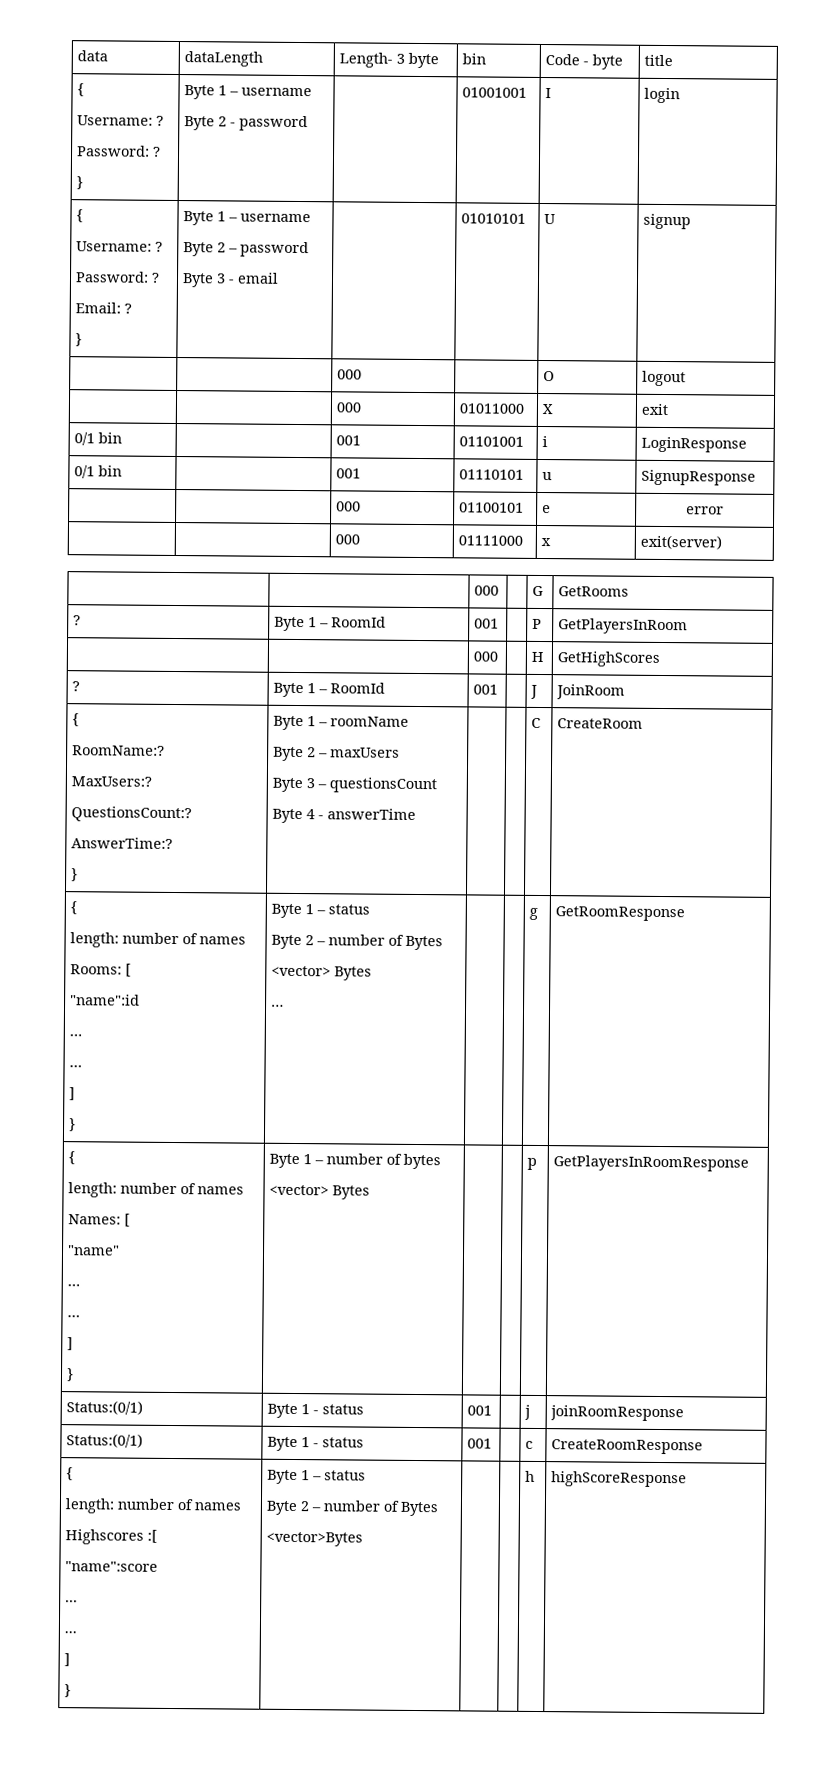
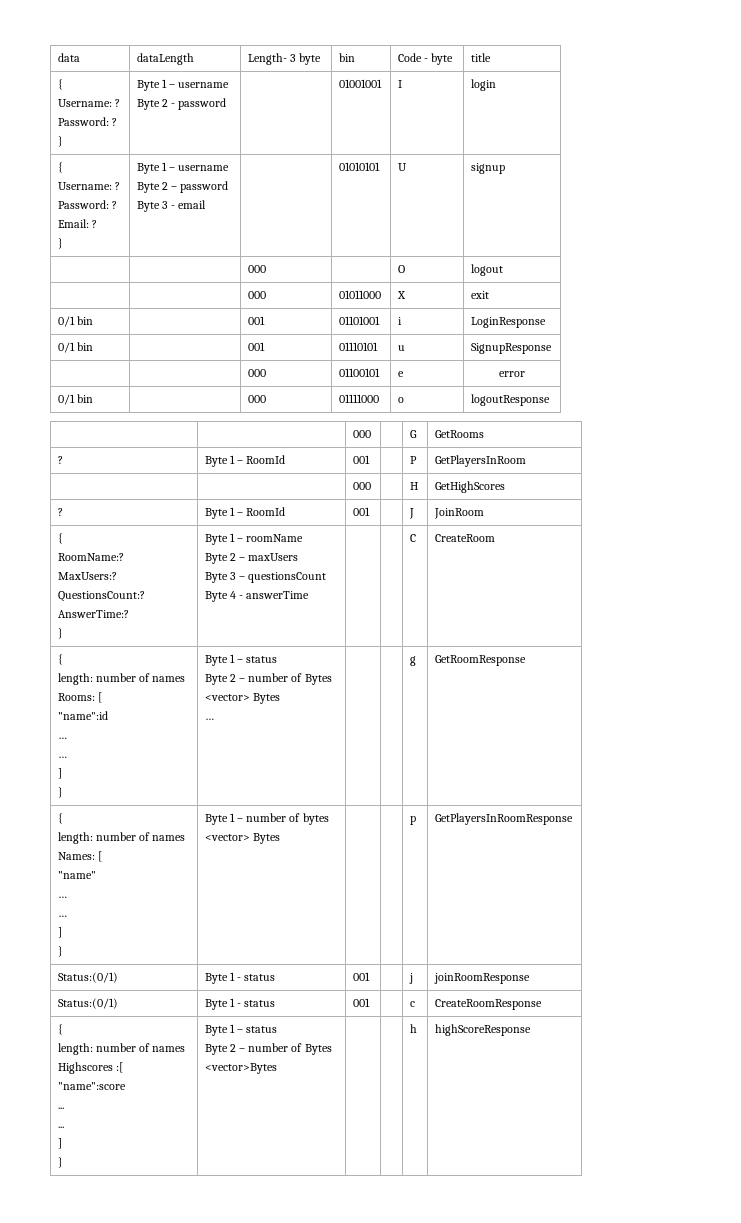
(724, 510) none -> [57,394,94,405] 0/1 bin
[540,537,551,547] [639,534,722,550] x | exit(server) -> [397,397,404,403] [470,394,550,406] o | logoutResponse

